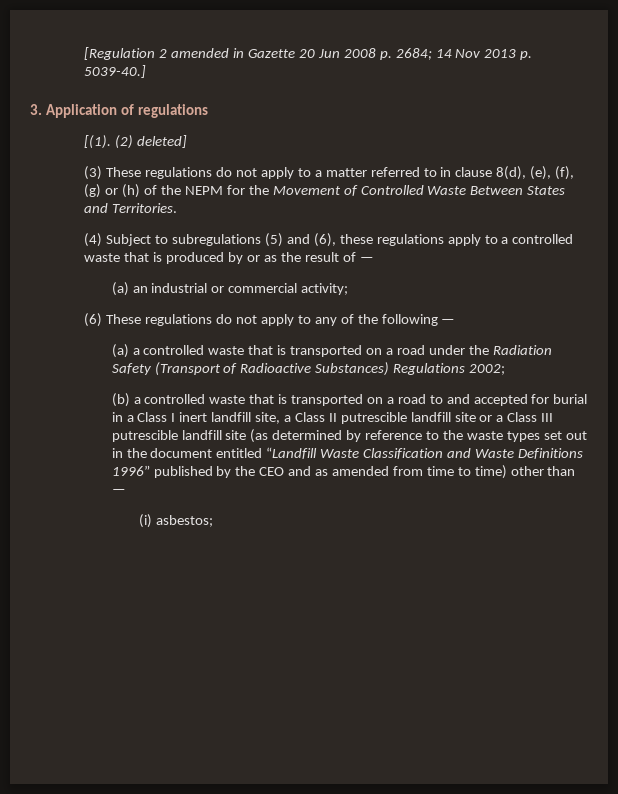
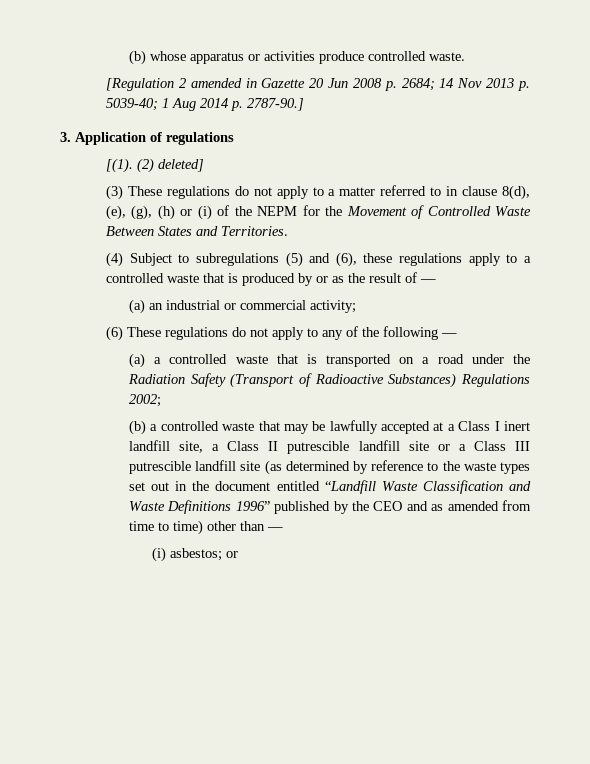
(84, 53) none -> [128,50,465,65] (b) whose apparatus or activities produce controlled waste. //
[84,65,147,78] 5039-40.] -> [105,98,304,111] 5039-40; 1 Aug 2014 p. 2787-90.]
[555,166,575,180] [84,184,141,198] (f), (g) or (h) -> [131,205,212,220] (g), (h) or (i)
[278,394,588,406] [111,412,123,422] is transported on a road to and accepted for burial in -> [283,420,444,434] may be lawfully accepted at
(213, 521) none -> [225,551,238,558] or

